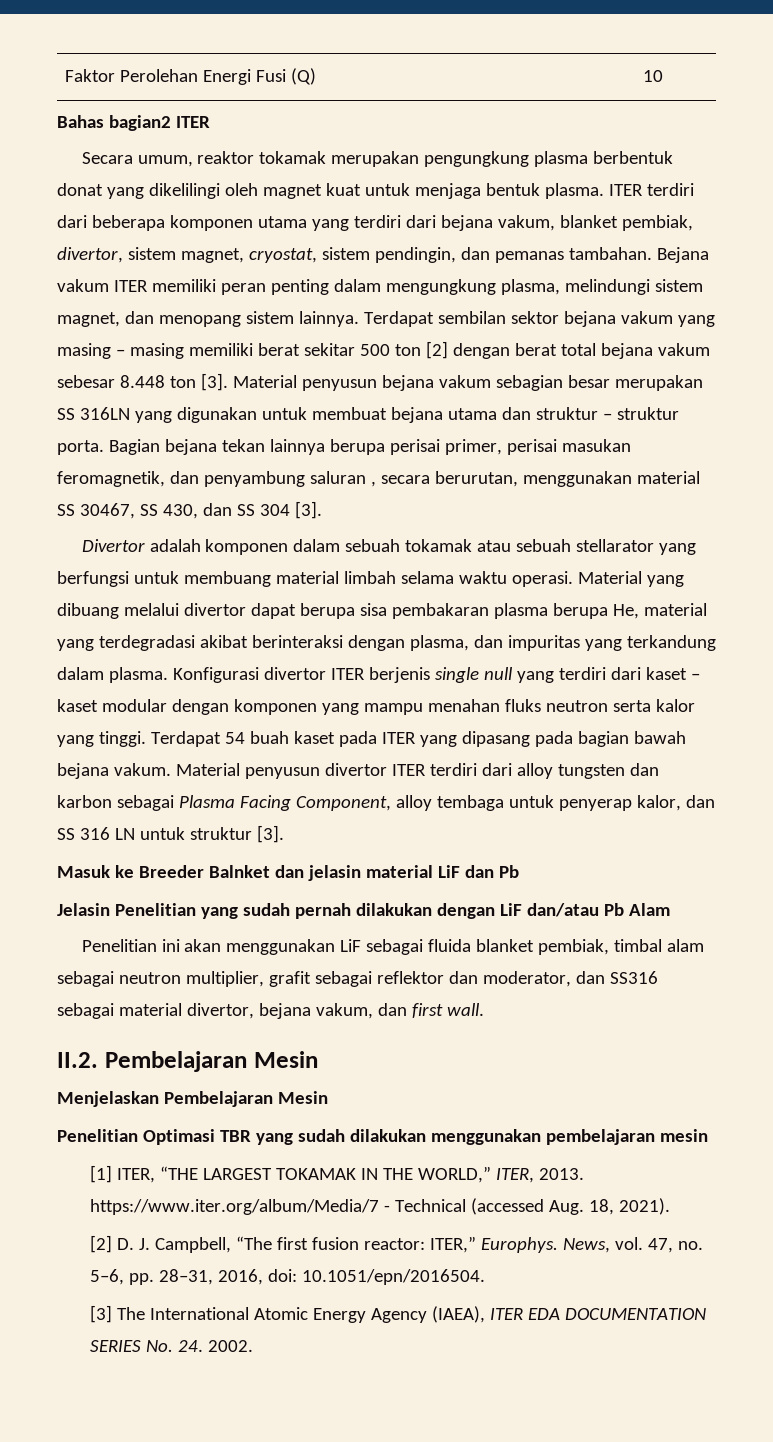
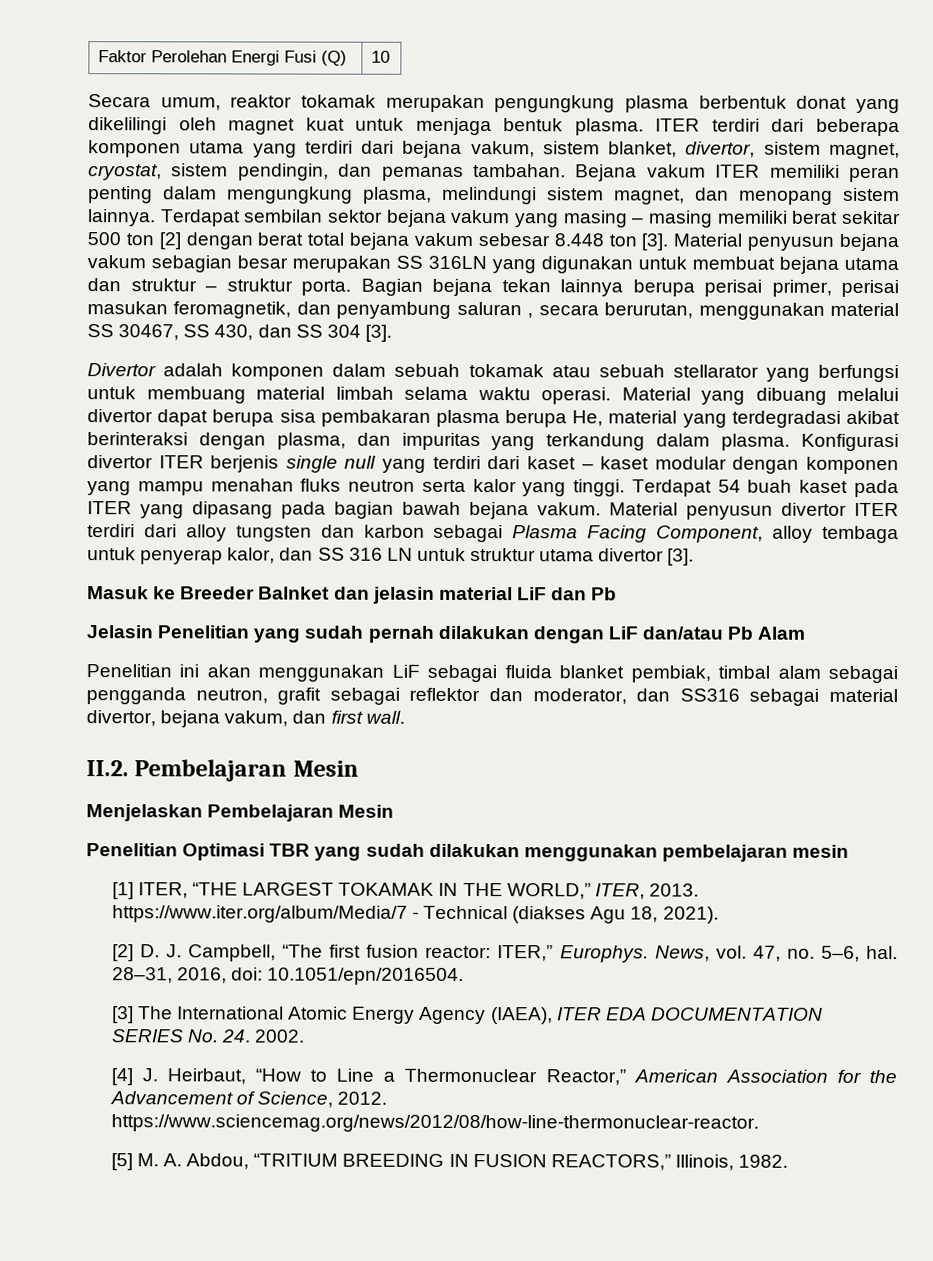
[57,115,210,131] // Bahas bagian2 ITER -> (391, 56) none
[559,215,693,231] blanket pembiak, -> [542,141,678,158] sistem blanket,
(252, 833) none -> [539,548,665,562] utama divertor
[118,971,264,987] neutron multiplier, -> [86,687,268,705] pengganda neutron,
[471,1198,585,1215] (accessed Aug. -> [512,906,627,924] (diakses Agu
[129,1273,155,1285] pp. -> [865,945,898,960] hal.
(254, 1346) none -> [110,1068,898,1086] [109,1091,388,1108] [110,1114,759,1133] [110,1153,789,1171] // [4] J. Heirbaut, “How to Line a Thermonuclear Reactor,” American Association for the Advancement of Science, 2012. https://www.sciencemag.org/news/2012/08/how-line-thermonuclear-reactor. // [5] M. A. Abdou, “TRITIUM BREEDING IN FUSION REACTORS,” Illinois, 1982.

